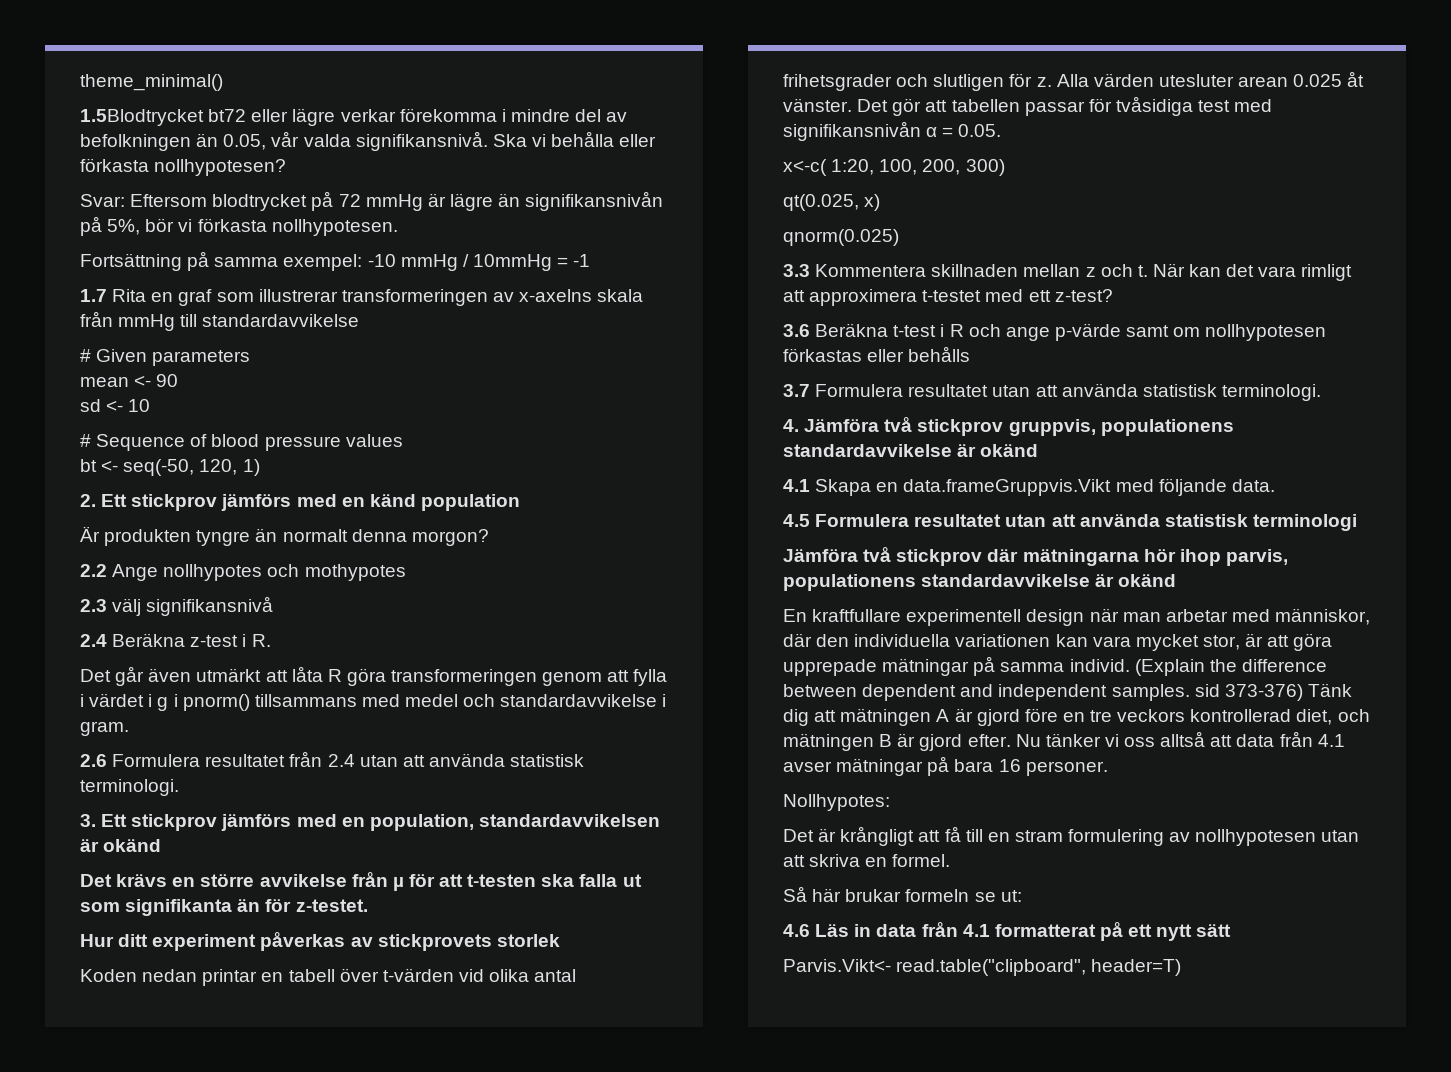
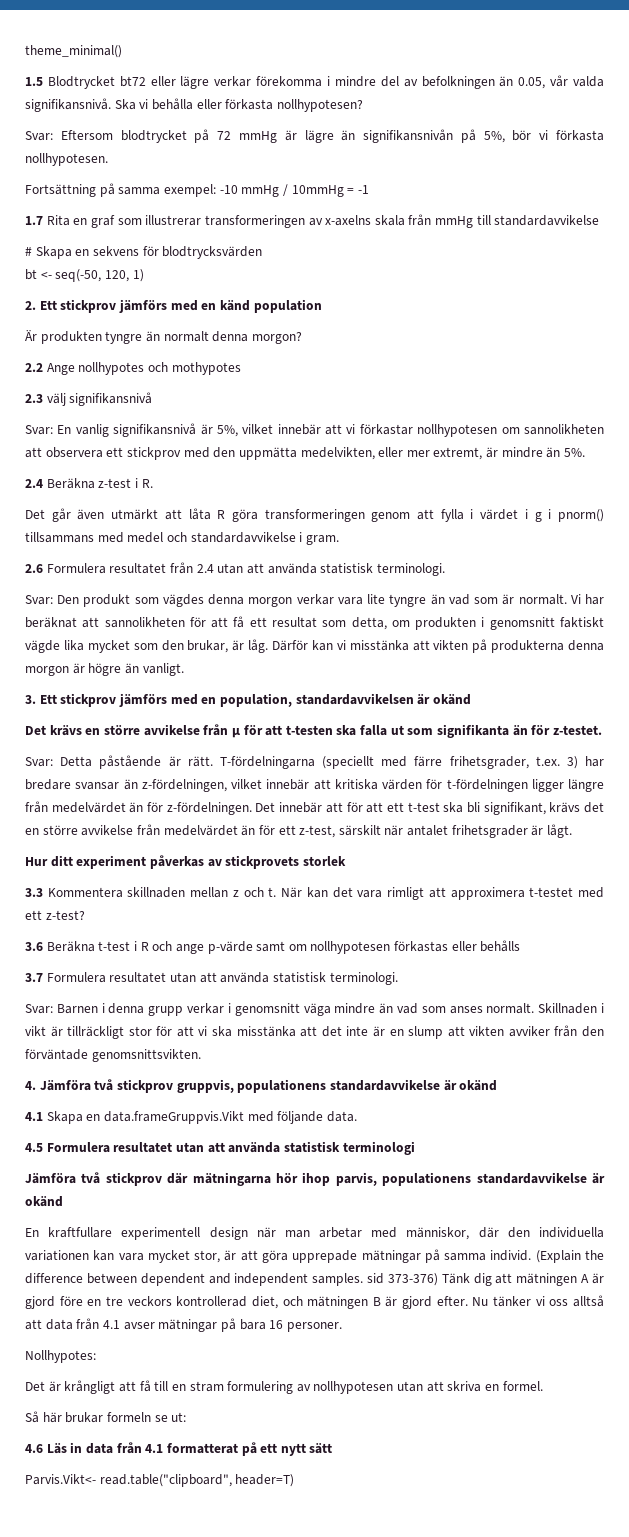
[80,109,204,126] 1.5Blodtrycket -> [25,76,115,89] 1.5 Blodtrycket
[96,349,251,366] [80,374,179,387] [80,399,151,412] [80,434,403,451] Given parameters // mean <- 90 // sd <- 10 // # Sequence of blood pressure values -> [35,246,263,259] Skapa en sekvens för blodtrycksvärden
(274, 606) none -> [25,423,604,437] [25,447,586,460] // Svar: En vanlig signifikansnivå är 5%, vilket innebär att vi förkastar nollhypotesen om sannolikheten att observera ett stickprov med den uppmätta medelvikten, eller mer extremt, är mindre än 5%.
(179, 787) none -> [25,594,605,607] [25,616,604,630] [25,639,604,653] [25,663,184,676] // Svar: Den produkt som vägdes denna morgon verkar vara lite tyngre än vad som är normalt. Vi har beräknat att sannolikheten för att få ett resultat som detta, om produkten i genomsnitt faktiskt vägde lika mycket som den brukar, är låg. Därför kan vi misstänka att vikten på produkterna denna morgon är högre än vanligt.
(368, 905) none -> [25,755,604,769] [25,779,604,792] [25,801,604,815] [25,824,573,838] // Svar: Detta påstående är rätt. T-fördelningarna (speciellt med färre frihetsgrader, t.ex. 3) har bredare svansar än z-fördelningen, vilket innebär att kritiska värden för t-fördelningen ligger längre från medelvärdet än för z-fördelningen. Det innebär att för att ett t-test ska bli signifikant, krävs det en större avvikelse från medelvärdet än för ett z-test, särskilt när antalet frihetsgrader är lågt.
[80,968,577,986] [783,71,1365,91] [783,96,1273,116] [783,121,1002,141] [783,159,1005,176] [783,194,881,211] [783,229,899,246] // Koden nedan printar en tabell över t-värden vid olika antal frihetsgrader och slutligen för z. Alla värden utesluter arean 0.025 åt vänster. Det gör att tabellen passar för tvåsidiga test med signifikansnivån α = 0.05. // x<-c( 1:20, 100, 200, 300) // qt(0.025, x) // qnorm(0.025) -> (346, 861) none
(1321, 392) none -> [25,1003,604,1016] [25,1025,604,1039] [25,1049,201,1062] // Svar: Barnen i denna grupp verkar i genomsnitt väga mindre än vad som anses normalt. Skillnaden i vikt är tillräckligt stor för att vi ska misstänka att det inte är en slump att vikten avviker från den förväntade genomsnittsvikten.

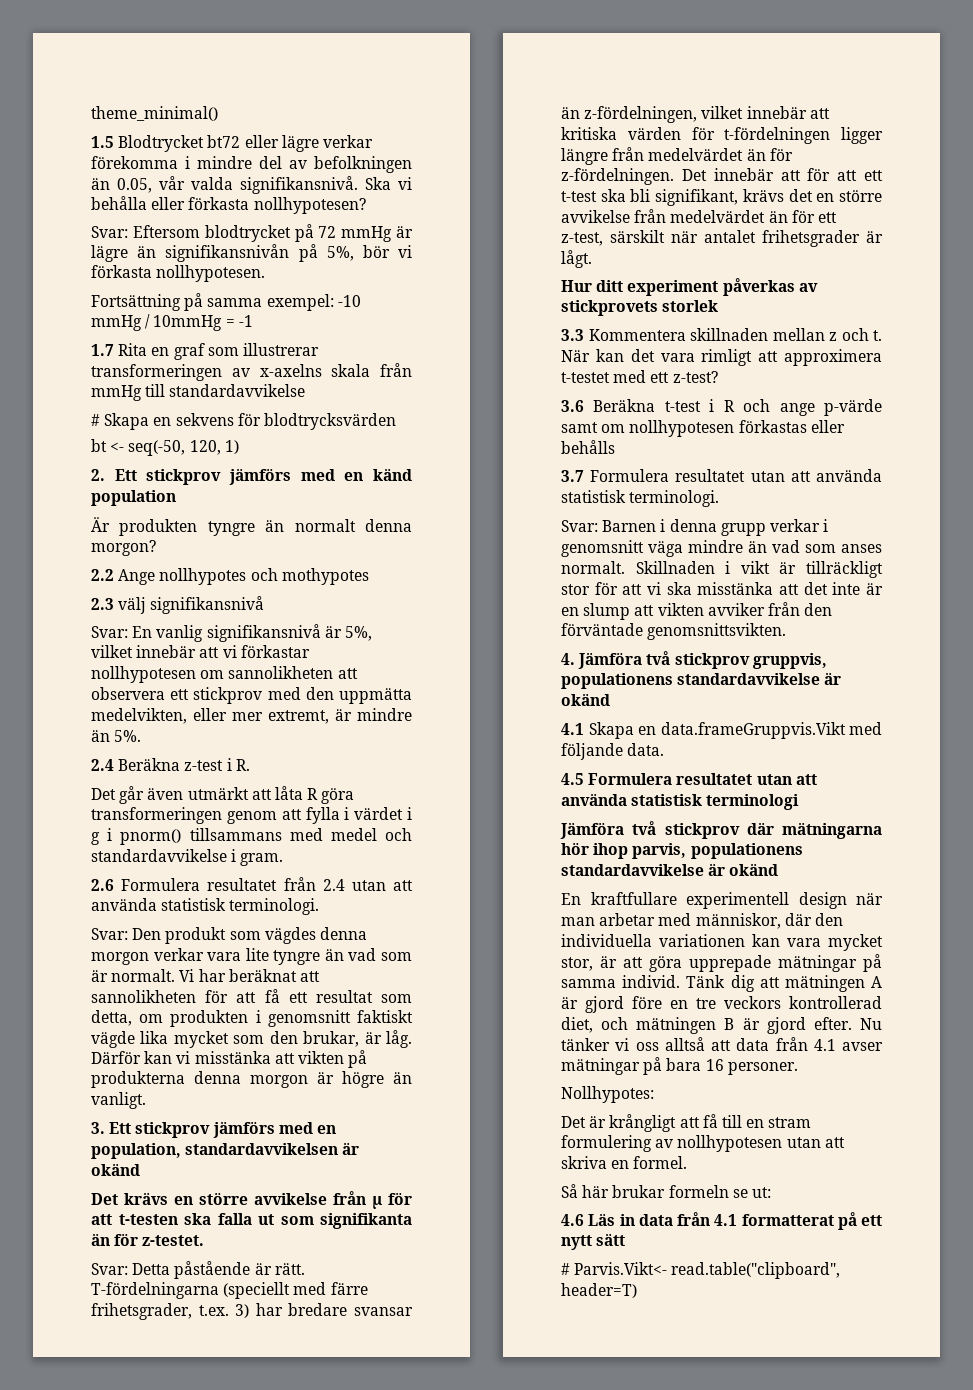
[535,1250,604,1263] [25,1273,438,1286] (Explain the difference between dependent and independent samples. sid 373-376) -> (681, 981) none
(333, 1448) none -> [561,1263,570,1275] #

